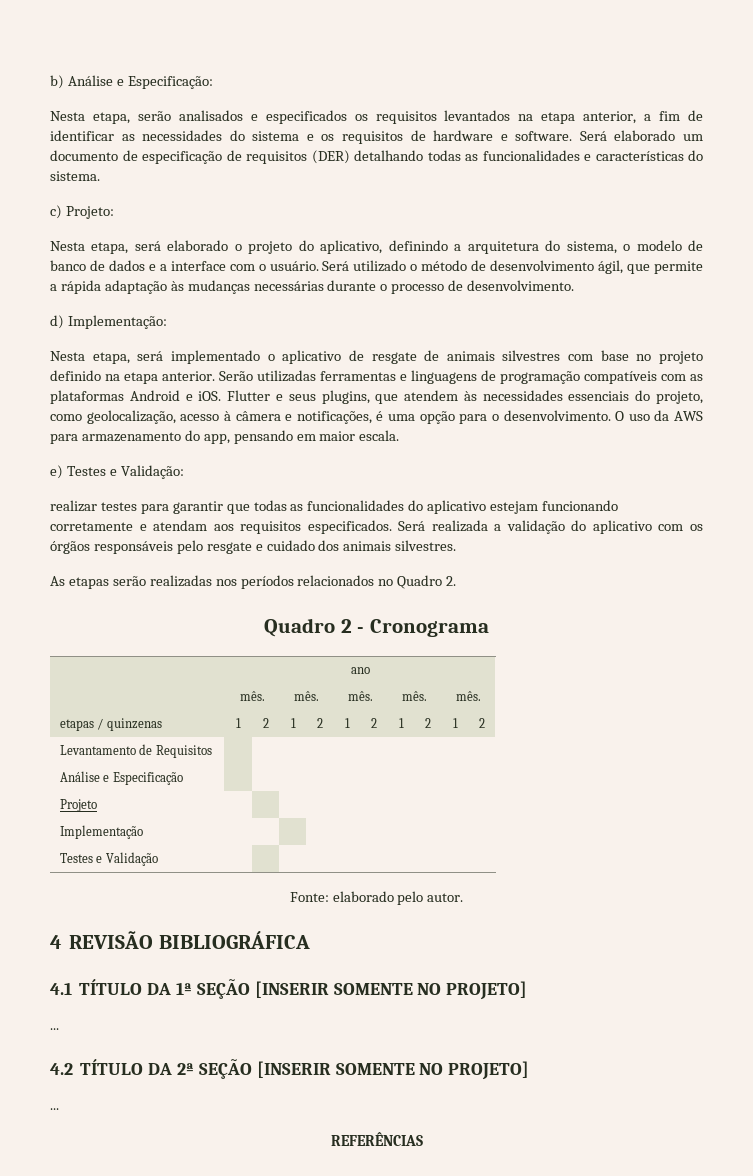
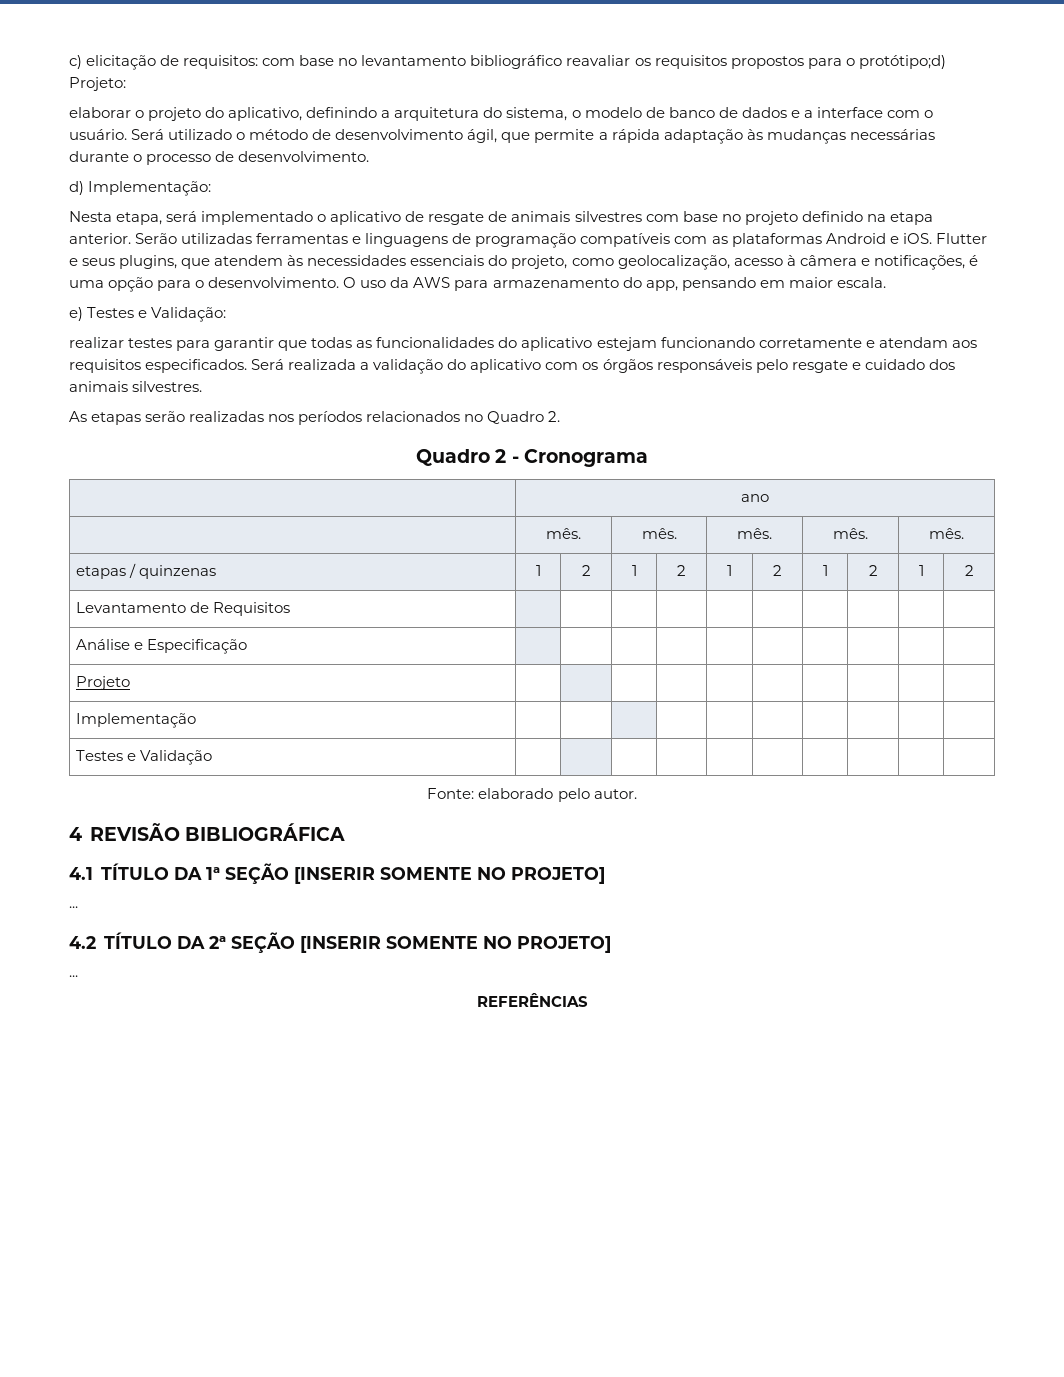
[50,75,213,89] [50,110,704,124] [50,130,703,144] [50,150,703,164] [50,171,100,181] [50,205,114,219] [50,240,229,254] b) Análise e Especificação: // Nesta etapa, serão analisados e especificados os requisitos levantados na etapa anterior, a fim de identificar as necessidades do sistema e os requisitos de hardware e software. Será elaborado um documento de especificação de requisitos (DER) detalhando todas as funcionalidades e características do sistema. // c) Projeto: // Nesta etapa, será elaborado -> [69,55,946,70] [69,77,126,91] [69,107,131,118] c) elicitação de requisitos: com base no levantamento bibliográfico reavaliar os requisitos propostos para o protótipo;d) Projeto: // elaborar

